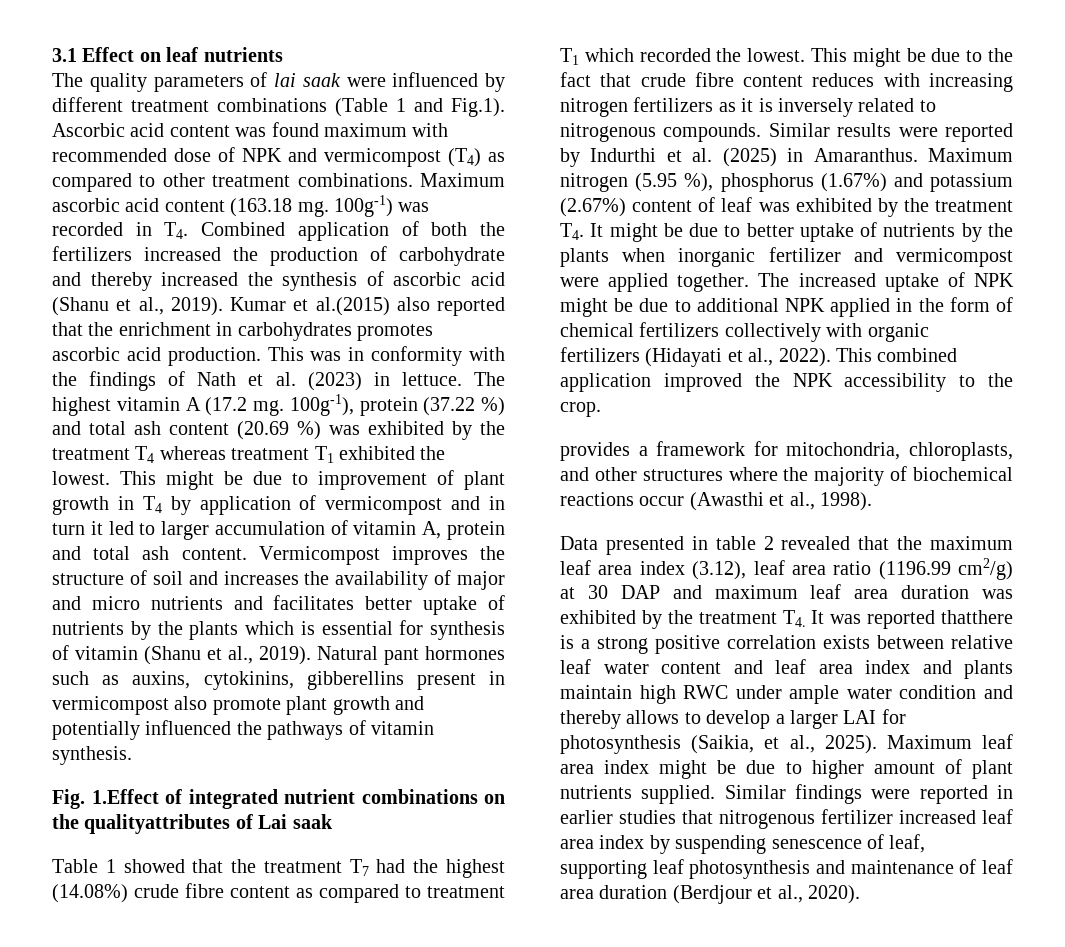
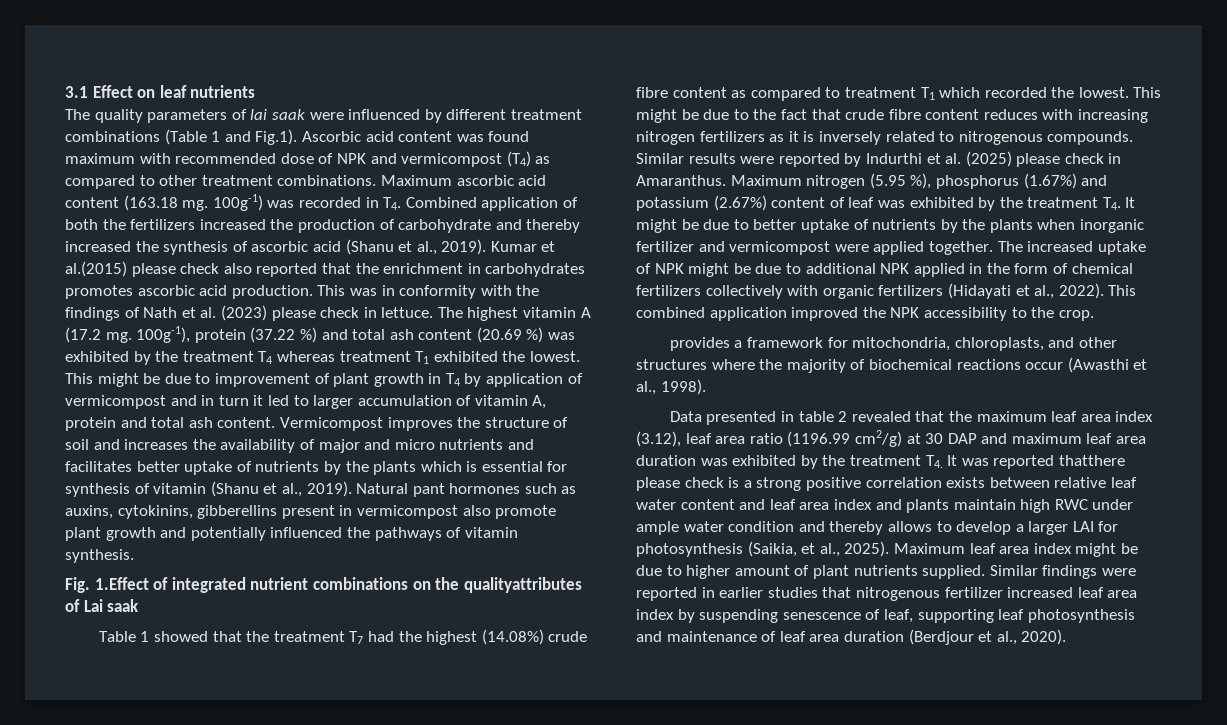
(390, 306) none -> [131,263,220,277] please check
(362, 381) none -> [271,307,360,321] please check
(777, 157) none -> [1016,153,1104,167] please check
(1013, 617) none -> [636,477,724,491] please check

